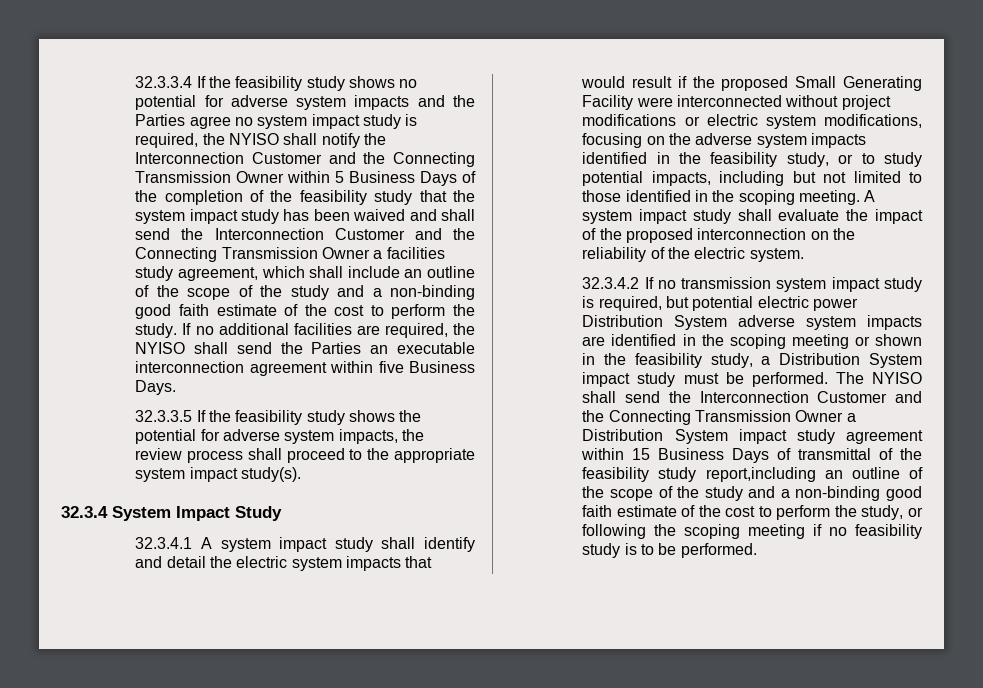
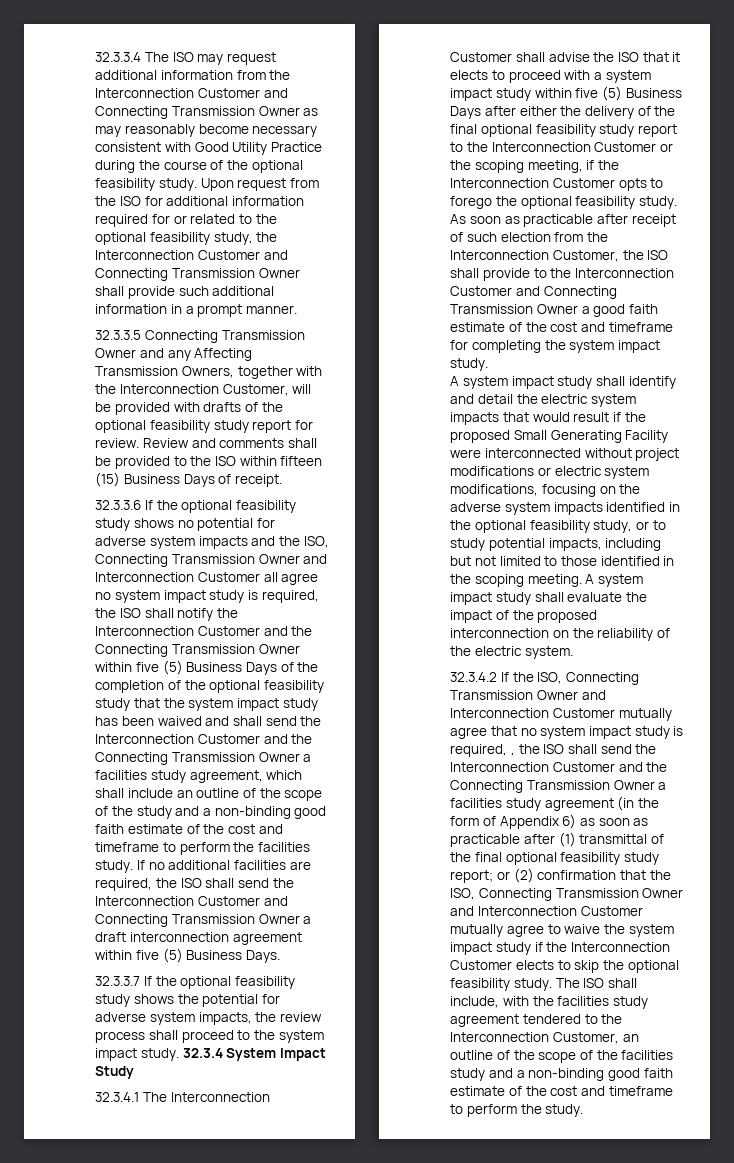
[196,76,231,88] If the -> [145,52,277,65] [95,70,291,80] [95,88,288,98] [95,106,319,119] [95,124,318,137] [95,142,323,155] [95,160,303,173] [95,178,320,191] [95,196,305,206] [95,214,277,227] [95,232,278,245] [95,250,288,260] [95,268,300,281] [95,286,275,299] [95,304,298,317] [95,330,305,343] [95,348,253,361] [95,366,323,379] [95,384,312,396] [95,402,283,415] [95,420,314,433] [95,438,318,448] [95,456,323,469] [95,472,283,487] [95,500,233,513] The ISO may request additional information from the Interconnection Customer and Connecting Transmission Owner as may reasonably become necessary consistent with Good Utility Practice during the course of the optional feasibility study. Upon request from the ISO for additional information required for or related to the optional feasibility study, the Interconnection Customer and Connecting Transmission Owner shall provide such additional information in a prompt manner. // 32.3.3.5 Connecting Transmission Owner and any Affecting Transmission Owners, together with the Interconnection Customer, will be provided with drafts of the optional feasibility study report for review. Review and comments shall be provided to the ISO within fifteen (15) Business Days of receipt. // 32.3.3.6 If the optional
[135,114,186,126] Parties -> [303,536,329,548] [95,554,328,567] [95,572,278,582] ISO, Connecting Transmission Owner and Interconnection Customer all
[228,133,279,145] NYISO -> [120,608,142,618] ISO
[335,171,345,183] 5 -> [136,660,183,675] five (5)
(293, 196) none -> [209,680,261,693] optional
[370,304,475,319] to perform the -> [258,824,283,834] [95,842,311,855] and timeframe to perform the facilities
[135,342,475,354] NYISO shall send the Parties an executable -> [180,878,294,888] [95,896,288,906] [95,914,312,927] [95,932,127,942] ISO shall send the Interconnection Customer and Connecting Transmission Owner a draft
(404, 367) none -> [162,948,183,963] (5)
[135,410,231,422] 32.3.3.5 If the -> [95,976,232,989] 32.3.3.7 If the optional
[393,448,475,463] [135,467,301,482] appropriate system impact study(s). // -> [278,1030,324,1043] [95,1048,180,1061] system impact study.
(193, 543) none -> [143,1092,270,1102] [450,52,681,62] [450,70,651,83] [450,86,682,101] [450,106,676,119] [450,124,678,137] [450,142,674,152] [450,160,620,173] [450,178,664,191] [450,196,678,209] [450,214,676,227] [450,232,609,242] [450,250,669,262] [450,268,675,281] [450,286,617,299] [450,304,659,317] [450,322,673,332] [450,340,661,353] [450,358,489,371] The Interconnection Customer shall advise the ISO that it elects to proceed with a system impact study within five (5) Business Days after either the delivery of the final optional feasibility study report to the Interconnection Customer or the scoping meeting, if the Interconnection Customer opts to forego the optional feasibility study. As soon as practicable after receipt of such election from the Interconnection Customer, the ISO shall provide to the Interconnection Customer and Connecting Transmission Owner a good faith estimate of the cost and timeframe for completing the system impact study. //
(702, 158) none -> [475,520,527,533] optional
[657,277,922,292] [582,296,858,311] [582,315,922,330] [582,334,922,349] [582,353,922,368] [582,372,922,387] no transmission system impact study is required, but potential electric power Distribution System adverse system impacts are identified in the scoping meeting or shown in the feasibility study, a Distribution System impact study must be performed. The NYISO -> [512,672,640,685] [450,690,606,700] [450,708,672,721] [450,726,684,739] [450,744,565,757] the ISO, Connecting Transmission Owner and Interconnection Customer mutually agree that no system impact study is required, , the ISO
[582,429,923,444] [581,448,922,463] [582,467,923,482] [582,486,700,501] Distribution System impact study agreement within 15 Business Days of transmittal of the feasibility study report,including an outline of the scope of the -> [450,796,660,811] [450,814,649,829] [450,832,665,847] [450,852,660,865] [450,868,671,883] [450,888,684,901] [450,906,643,916] [450,924,674,937] [450,942,671,955] [450,960,679,973] [450,978,638,991] [450,996,649,1009] [450,1014,623,1027] [450,1032,639,1044] [450,1050,674,1063] facilities study agreement (in the form of Appendix 6) as soon as practicable after (1) transmittal of the final optional feasibility study report; or (2) confirmation that the ISO, Connecting Transmission Owner and Interconnection Customer mutually agree to waive the system impact study if the Interconnection Customer elects to skip the optional feasibility study. The ISO shall include, with the facilities study agreement tendered to the Interconnection Customer, an outline of the scope of the facilities
[758,505,923,520] [582,524,922,539] [582,543,757,558] to perform the study, or following the scoping meeting if no feasibility study is to be performed. -> [581,1086,673,1096] [450,1104,584,1117] and timeframe to perform the study.

